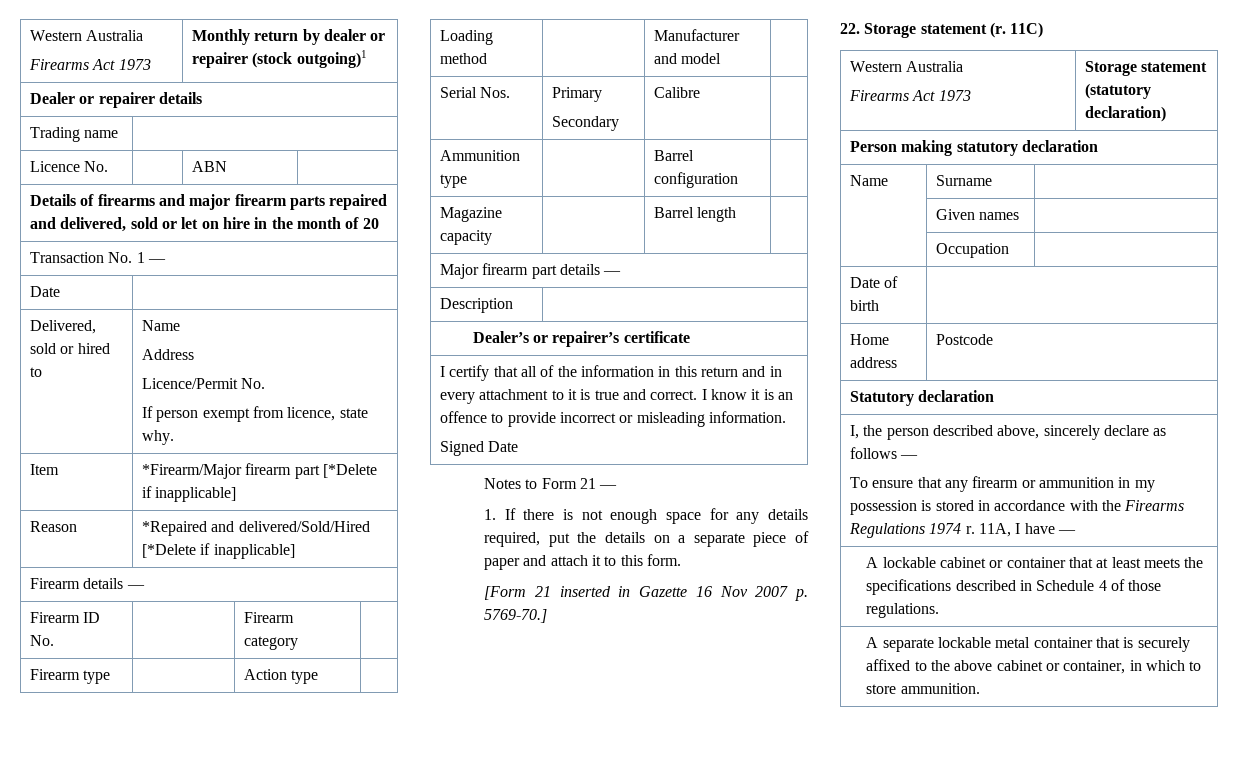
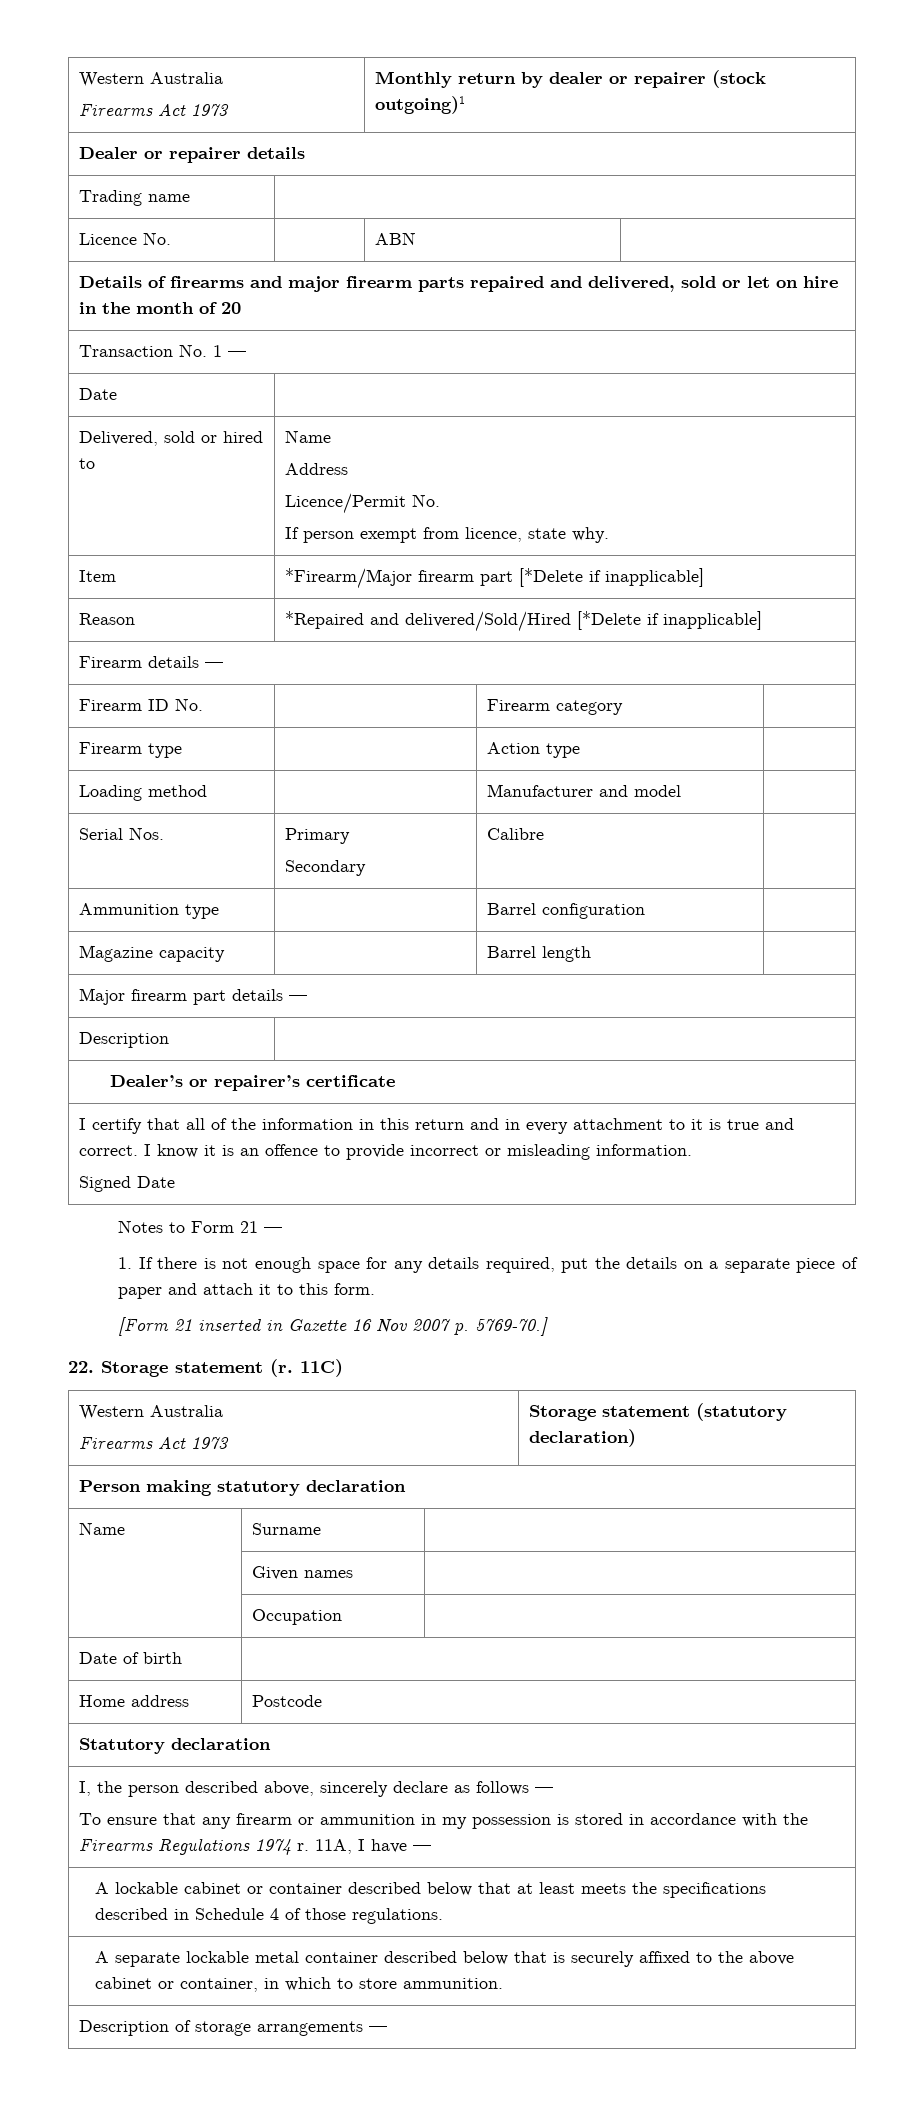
(1066, 562) none -> [347,1882,472,1896] described below
(1093, 642) none -> [383,1951,508,1965] described below
(980, 688) none -> [79,2020,388,2036] // Description of storage arrangements —

